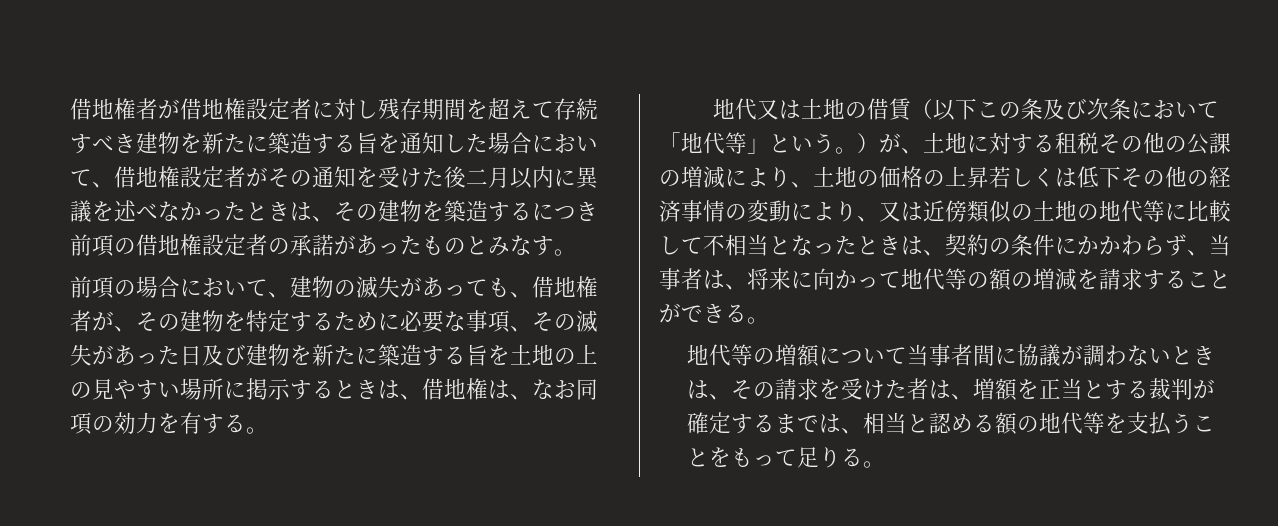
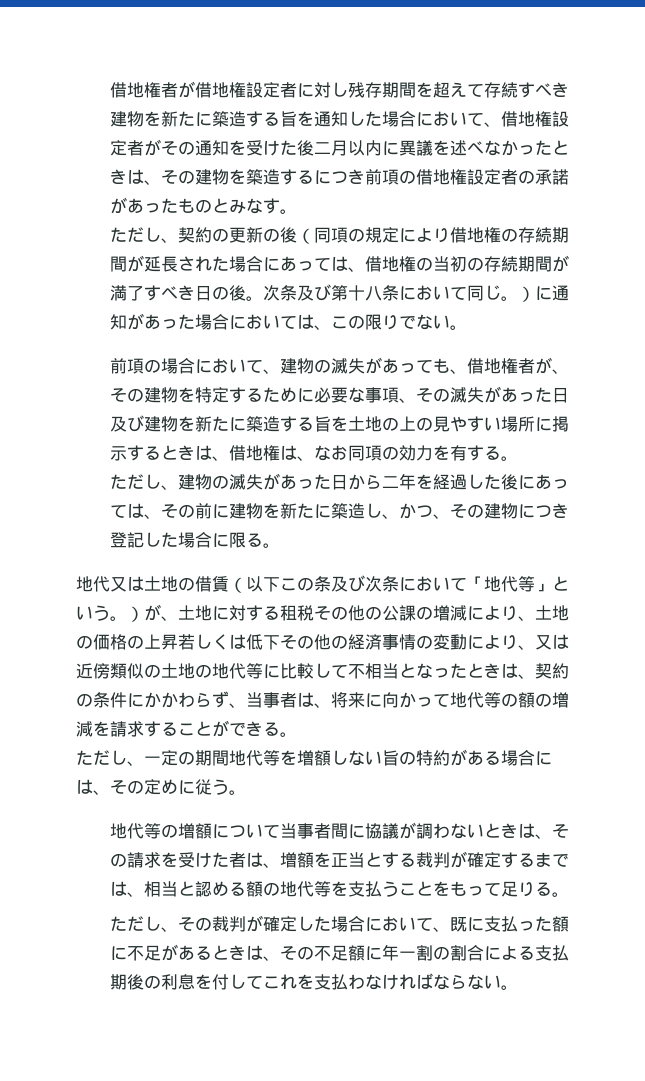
(577, 252) none -> [109,227,569,244] [109,255,569,272] [109,284,569,302] [109,313,467,330] // ただし、契約の更新の後（同項の規定により借地権の存続期間が延長された場合にあっては、借地権の当初の存続期間が満了すべき日の後。次条及び第十八条において同じ。）に通知があった場合においては、この限りでない。
(269, 430) none -> [109,473,569,490] [109,503,569,519] [109,532,280,548] // ただし、建物の滅失があった日から二年を経過した後にあっては、その前に建物を新たに築造し、かつ、その建物につき登記した場合に限る。
(769, 320) none -> [76,749,552,766] [76,779,246,795] // ただし、一定の期間地代等を増額しない旨の特約がある場合には、その定めに従う。
(886, 464) none -> [109,915,569,932] [109,944,569,961] [109,973,518,990] // ただし、その裁判が確定した場合において、既に支払った額に不足があるときは、その不足額に年一割の割合による支払期後の利息を付してこれを支払わなければならない。

